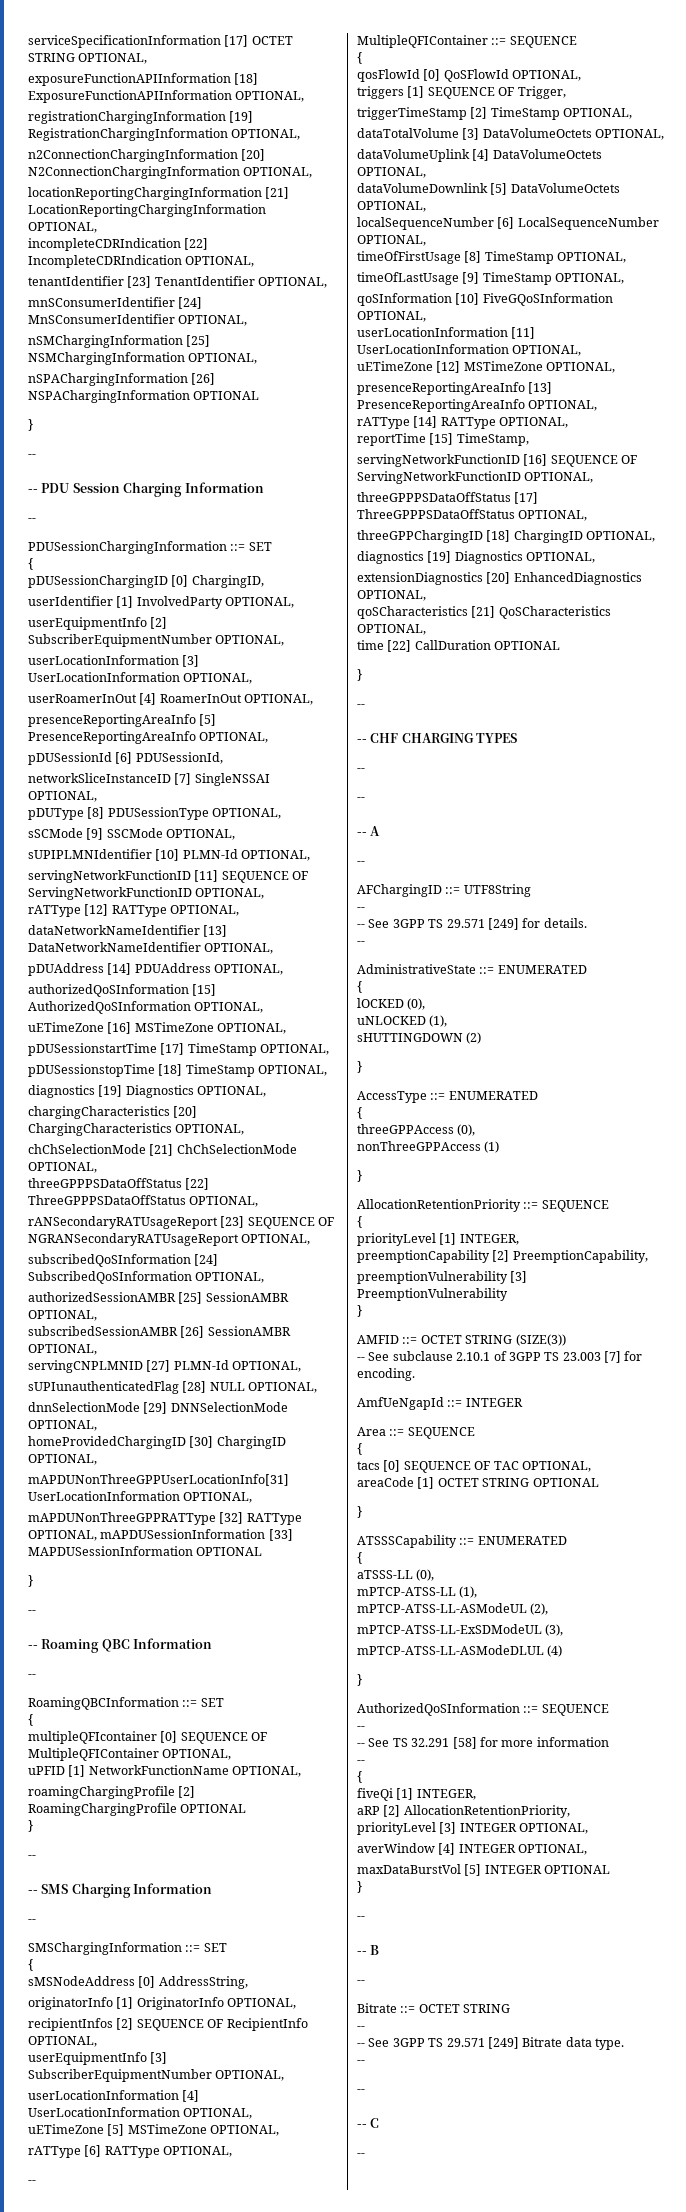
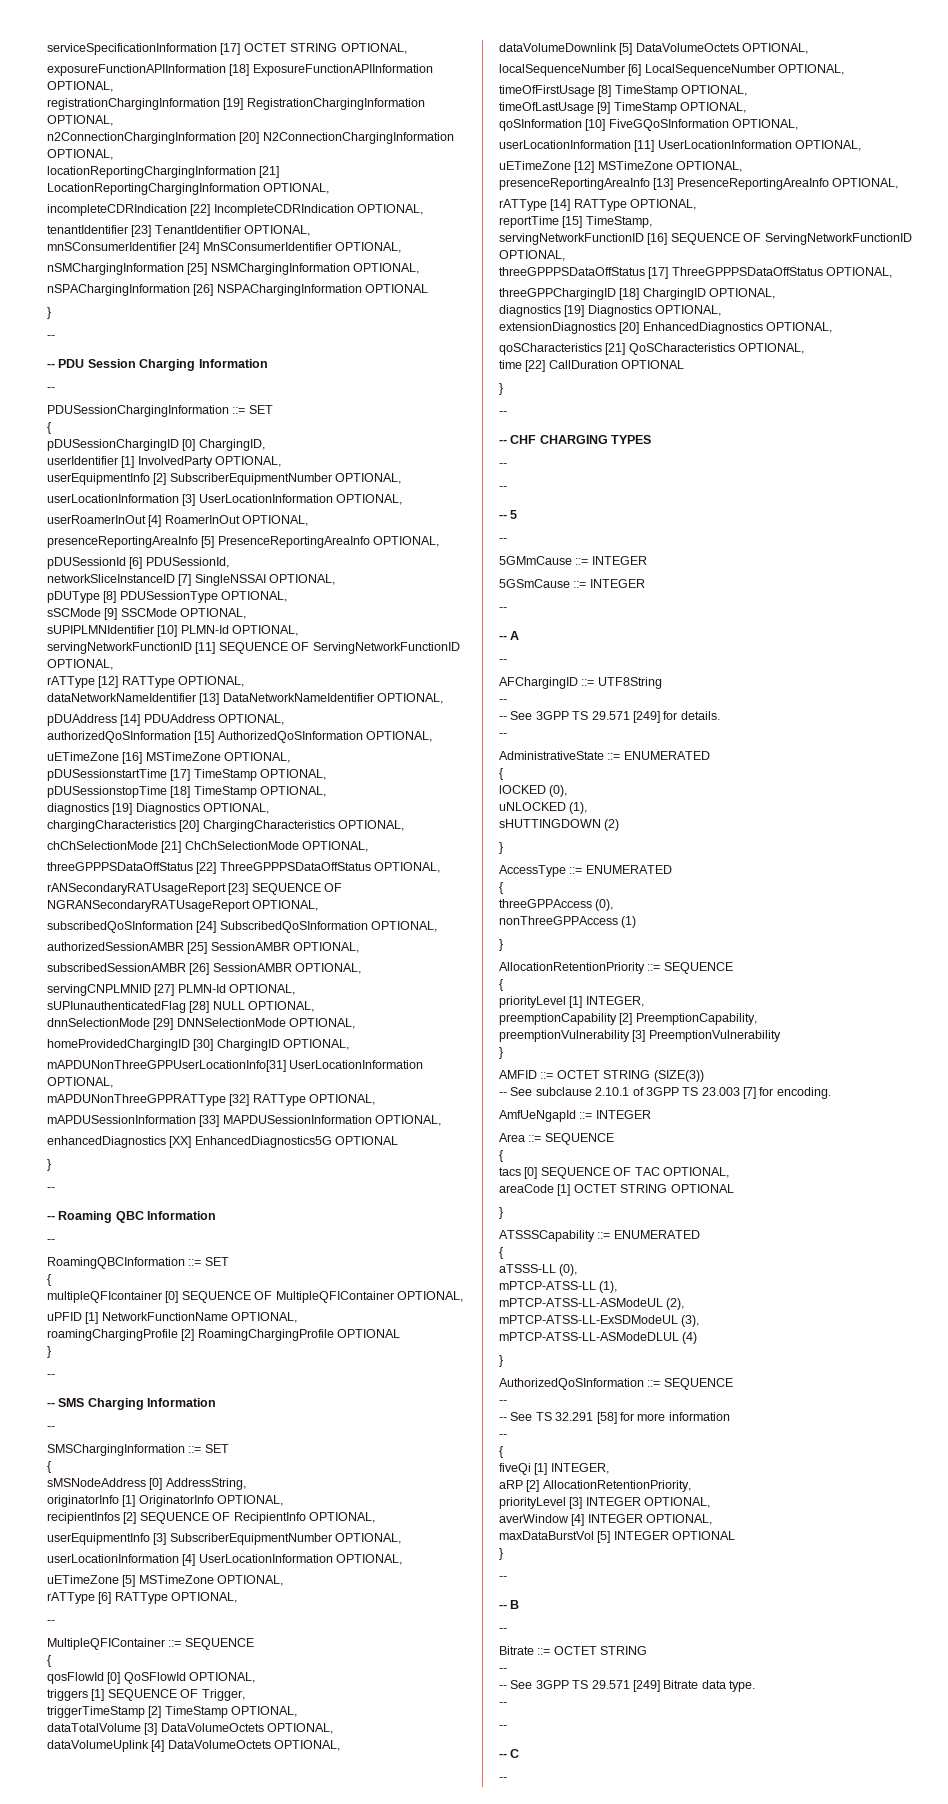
(97, 1535) none -> (376, 1099) //
(193, 1551) none -> [375,1115,442,1126] [47,1136,332,1148] OPTIONAL, // enhancedDiagnostics [XX] EnhancedDiagnostics5G
(365, 799) none -> [499,510,518,519] [499,538,507,542] [499,556,647,565] [499,579,645,588] [499,607,507,611] // -- 5 // -- // 5GMmCause ::= INTEGER // 5GSmCause ::= INTEGER // --

